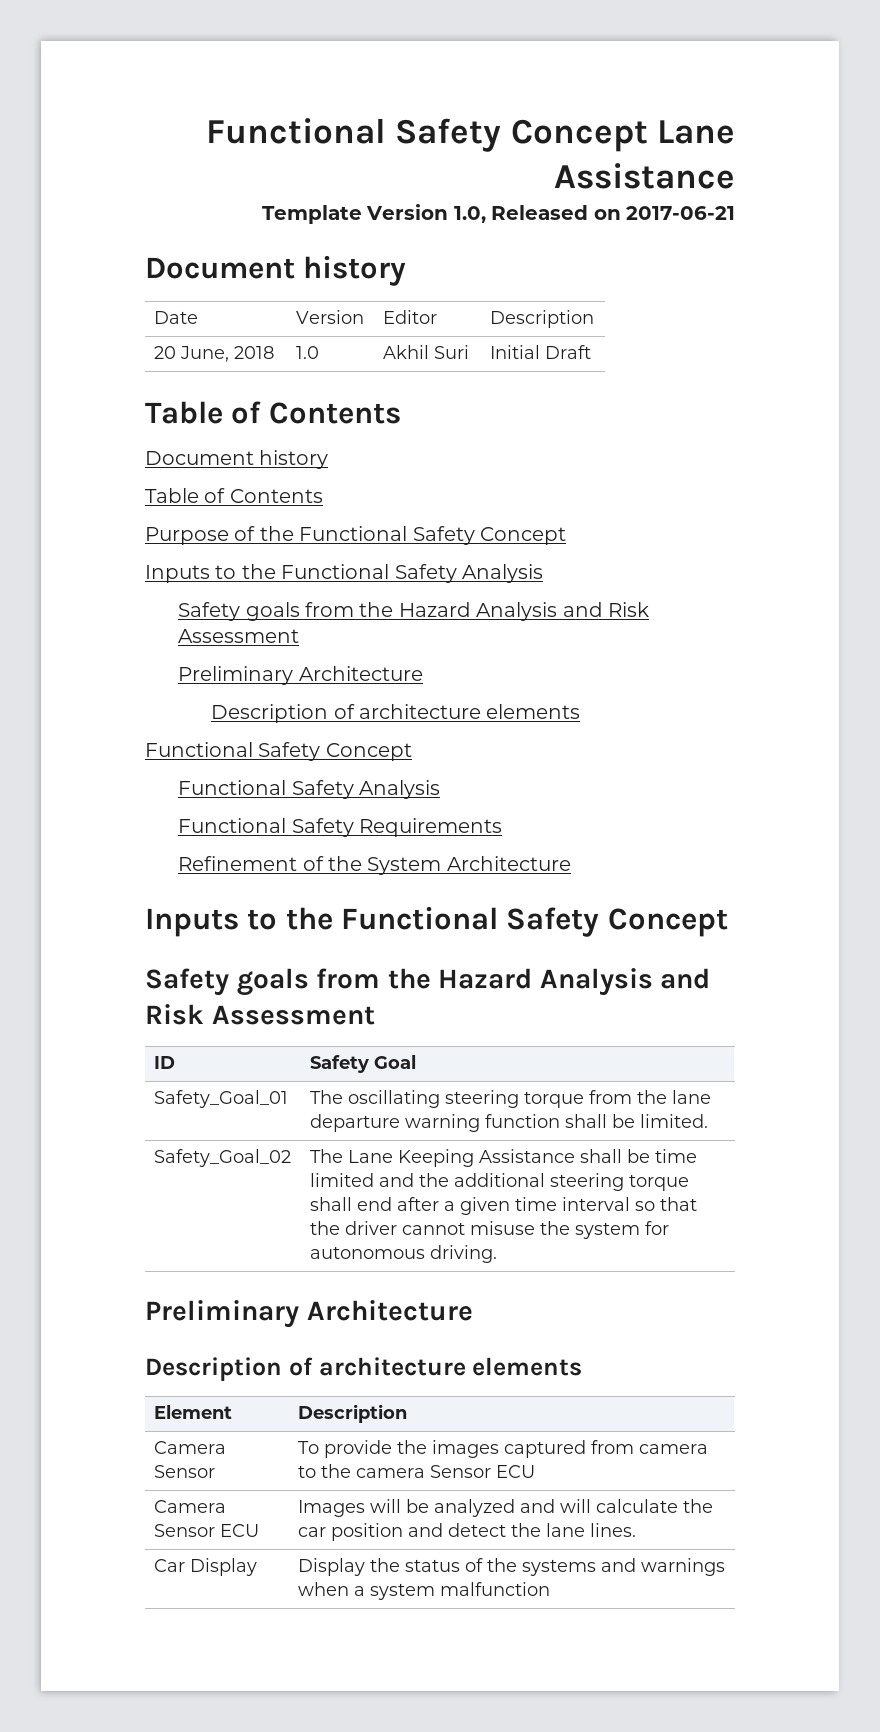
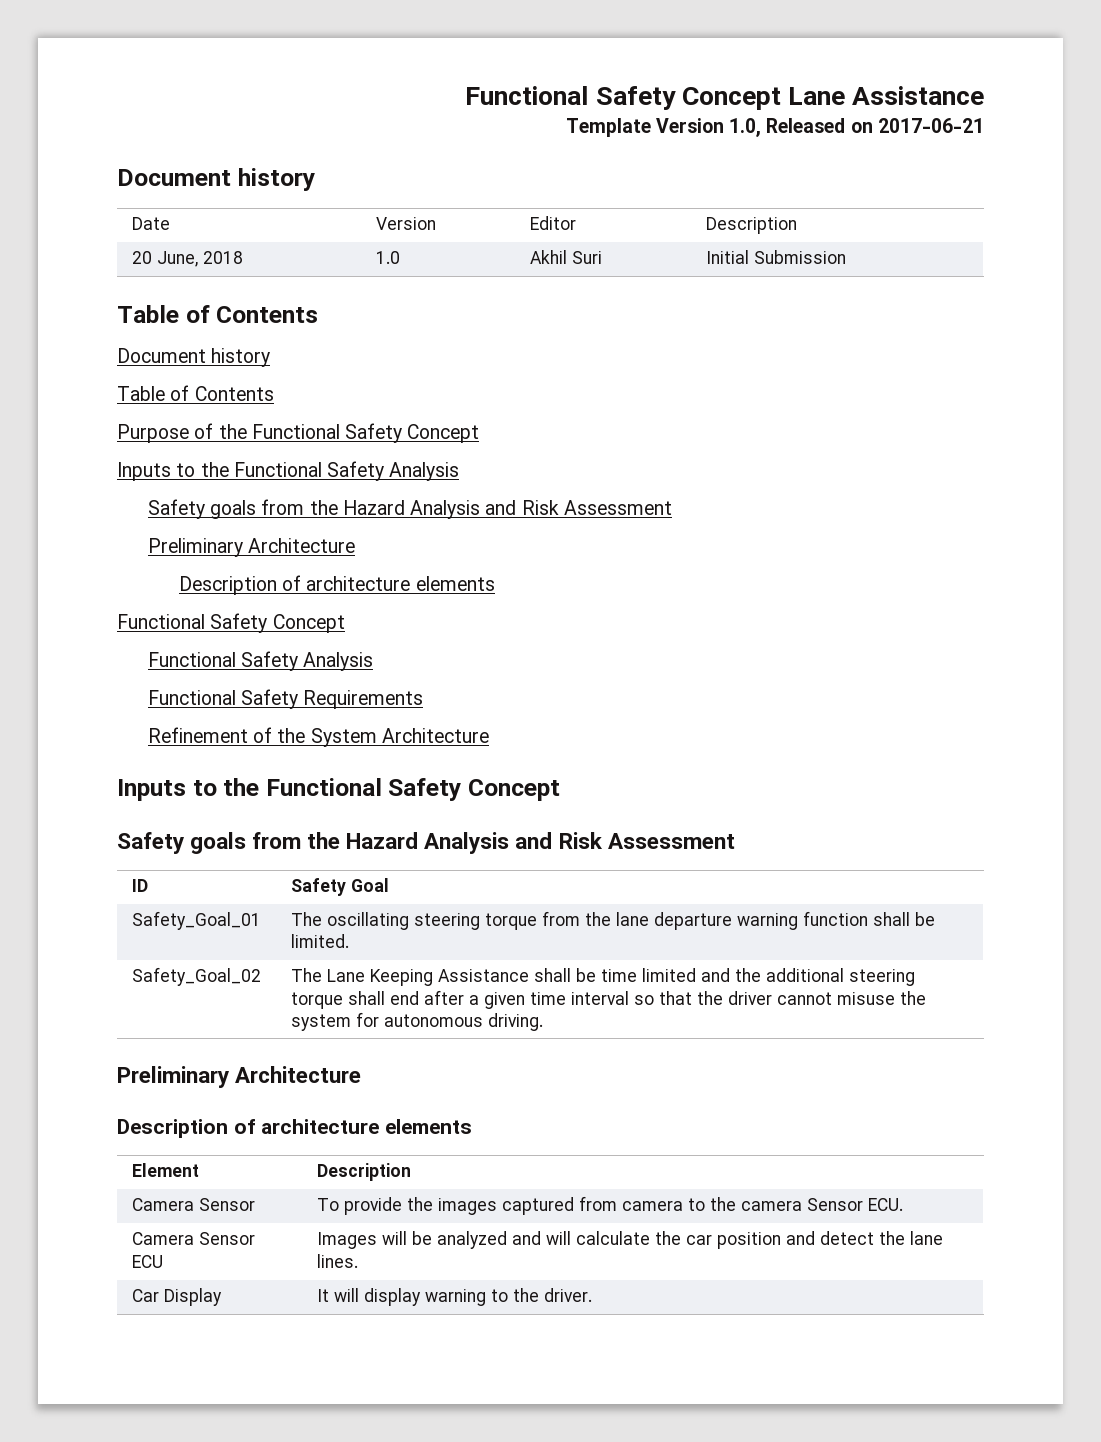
[545,345,592,359] Draft -> [753,250,846,264] Submission
[496,1465,536,1478] ECU -> [867,1198,903,1211] ECU.
[298,1558,726,1576] [298,1582,551,1600] Display the status of the systems and warnings when a system malfunction -> [316,1288,592,1306] It will display warning to the driver.

